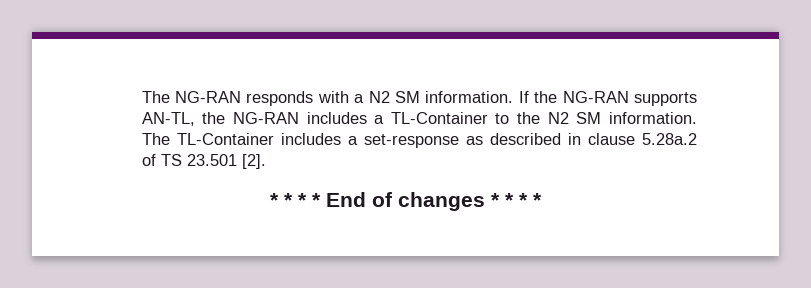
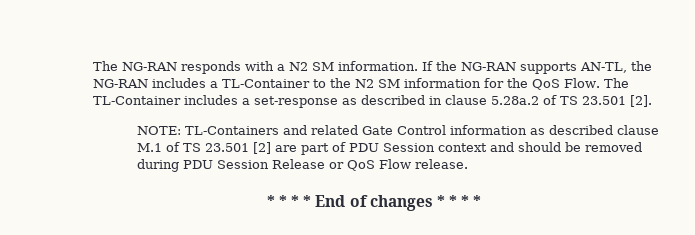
[609,112,698,124] information. -> [403,78,600,90] information for the QoS Flow.
(266, 161) none -> [136,125,659,135] [136,142,642,155] [136,159,468,172] // NOTE: TL-Containers and related Gate Control information as described clause M.1 of TS 23.501 [2] are part of PDU Session context and should be removed during PDU Session Release or QoS Flow release.

